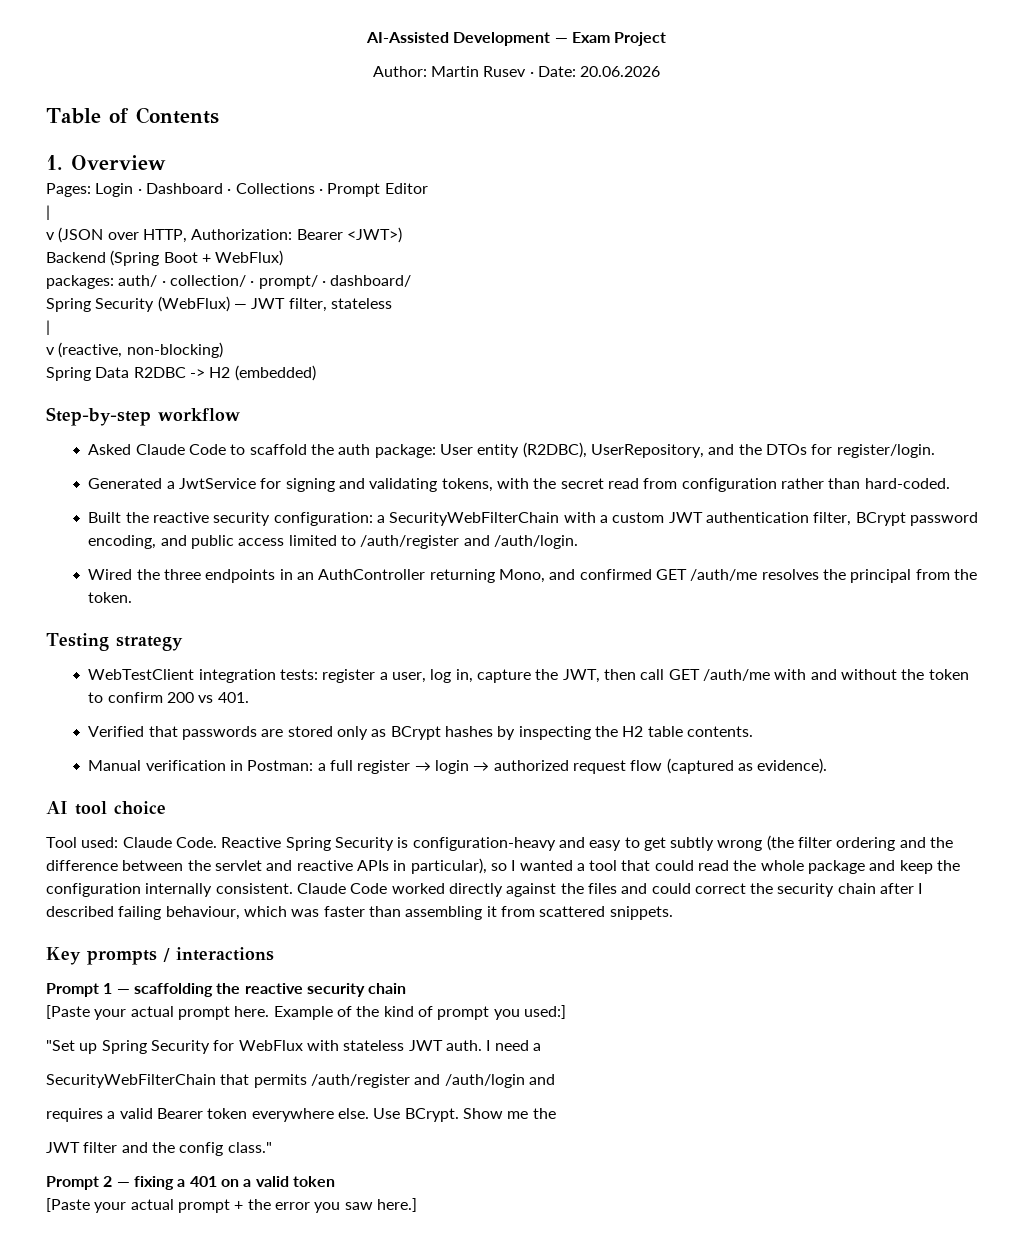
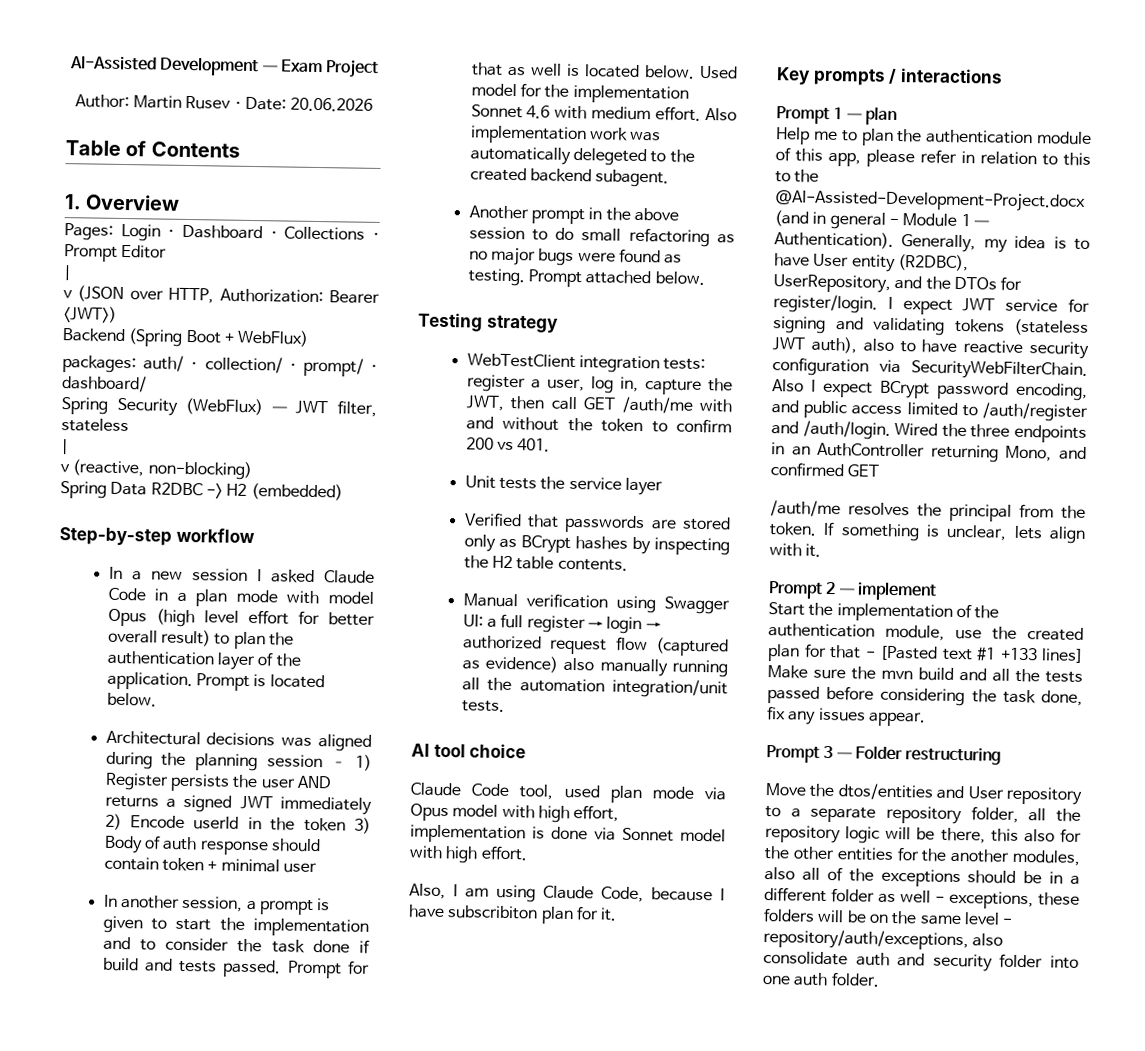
[88,442,935,458] [88,478,950,492] [88,512,978,526] [88,535,579,549] [88,569,977,583] [88,592,133,603] Asked Claude Code to scaffold the auth package: User entity (R2DBC), UserRepository, and the DTOs for register/login. // Generated a JwtService for signing and validating tokens, with the secret read from configuration rather than hard-coded. // Built the reactive security configuration: a SecurityWebFilterChain with a custom JWT authentication filter, BCrypt password encoding, and public access limited to /auth/register and /auth/login. // Wired the three endpoints in an AuthController returning Mono, and confirmed GET /auth/me resolves the principal from the token. -> [108,566,375,584] [107,587,375,607] [107,608,375,628] [107,629,294,650] [106,650,301,671] [106,671,325,692] [106,692,157,707] [105,730,373,752] [105,751,372,772] [104,772,332,792] [104,794,372,815] [104,813,372,834] [103,835,321,856] [103,856,317,874] [103,894,331,916] [102,915,369,937] [102,936,371,954] [102,957,371,979] [470,62,738,79] [470,83,689,104] [470,104,737,121] [469,125,662,145] [469,146,695,167] [469,167,670,188] [468,205,679,225] [468,226,735,248] [468,247,683,266] [467,268,705,288] In a new session I asked Claude Code in a plan mode with model Opus (high level effort for better overall result) to plan the authentication layer of the application. Prompt is located below. // Architectural decisions was aligned during the planning session – 1) Register persists the user AND returns a signed JWT immediately 2) Encode userId in the token 3) Body of auth response should contain token + minimal user // In another session, a prompt is given to start the implementation and to consider the task done if build and tests passed. Prompt for that as well is located below. Used model for the implementation Sonnet 4.6 with medium effort. Also implementation work was automatically delegeted to the created backend subagent. // Another prompt in the above session to do small refactoring as no major bugs were found as testing. Prompt attached below.
(249, 697) none -> [464,475,663,496] // Unit tests the service layer
[230,760,314,771] in Postman: -> [615,595,730,615] [462,614,484,627] using Swagger UI:
[757,758,828,774] [46,801,166,815] [46,835,954,851] [46,858,961,874] [46,883,923,897] [46,906,673,920] evidence). // AI tool choice // Tool used: Claude Code. Reactive Spring Security is configuration-heavy and easy to get subtly wrong (the filter ordering and the difference between the servlet and reactive APIs in particular), so I wanted a tool that could read the whole package and keep the configuration internally consistent. Claude Code worked directly against the files and could correct the security chain after I described failing behaviour, which was faster than assembling it from scattered snippets. -> [484,655,728,678] [461,677,728,699] [461,700,505,712] [411,743,527,759] [410,782,726,804] [410,803,620,823] [410,824,726,844] [409,845,528,864] [409,883,725,903] [408,904,618,925] evidence) also manually running all the automation integration/unit tests. // AI tool choice // Claude Code tool, used plan mode via Opus model with high effort, implementation is done via Sonnet model with high effort. // Also, I am using Claude Code, because I have subscribiton plan for it.
[133,983,407,997] [46,1005,566,1020] [46,1040,541,1054] [46,1074,555,1088] [46,1108,556,1122] [46,1142,272,1156] [46,1176,335,1190] [46,1198,417,1213] scaffolding the reactive security chain // [Paste your actual prompt here. Example of the kind of prompt you used:] // "Set up Spring Security for WebFlux with stateless JWT auth. I need a // SecurityWebFilterChain that permits /auth/register and /auth/login and // requires a valid Bearer token everywhere else. Use BCrypt. Show me the // JWT filter and the config class." // Prompt 2 — fixing a 401 on a valid token // [Paste your actual prompt + the error you saw here.] -> [864,106,897,125] [775,127,1092,146] [775,147,1091,168] [775,169,820,183] [774,190,1086,212] [774,210,990,230] [774,231,1090,253] [774,253,969,272] [773,274,1023,293] [773,294,1090,315] [773,316,1089,336] [772,336,1089,359] [772,357,1088,380] [772,379,1088,401] [771,400,1088,422] [771,420,1087,443] [771,442,1087,463] [770,462,880,478] [770,500,1086,522] [769,521,1086,544] [769,543,822,557] [768,581,937,601] [768,602,1000,622] [768,623,1084,641] [767,643,1084,663] [767,665,1083,683] [767,685,1083,707] [767,706,926,727] [766,745,1002,765] [765,783,1082,805] [765,805,1081,825] [765,825,1082,844] [764,846,1081,866] [764,866,1080,888] [764,887,1080,910] [763,908,1013,926] [763,929,1004,951] [763,951,1079,972] [762,972,880,987] plan // Help me to plan the authentication module of this app, please refer in relation to this to the @AI-Assisted-Development-Project.docx (and in general - Module 1 — Authentication). Generally, my idea is to have User entity (R2DBC), UserRepository, and the DTOs for register/login. I expect JWT service for signing and validating tokens (stateless JWT auth), also to have reactive security configuration via SecurityWebFilterChain. Also I expect BCrypt password encoding, and public access limited to /auth/register and /auth/login. Wired the three endpoints in an AuthController returning Mono, and confirmed GET // /auth/me resolves the principal from the token. If something is unclear, lets align with it. // Prompt 2 — implement // Start the implementation of the authentication module, use the created plan for that - [Pasted text #1 +133 lines] Make sure the mvn build and all the tests passed before considering the task done, fix any issues appear. // Prompt 3 — Folder restructuring // Move the dtos/entities and User repository to a separate repository folder, all the repository logic will be there, this also for the other entities for the another modules, also all of the exceptions should be in a different folder as well - exceptions, these folders will be on the same level - repository/auth/exceptions, also consolidate auth and security folder into one auth folder.

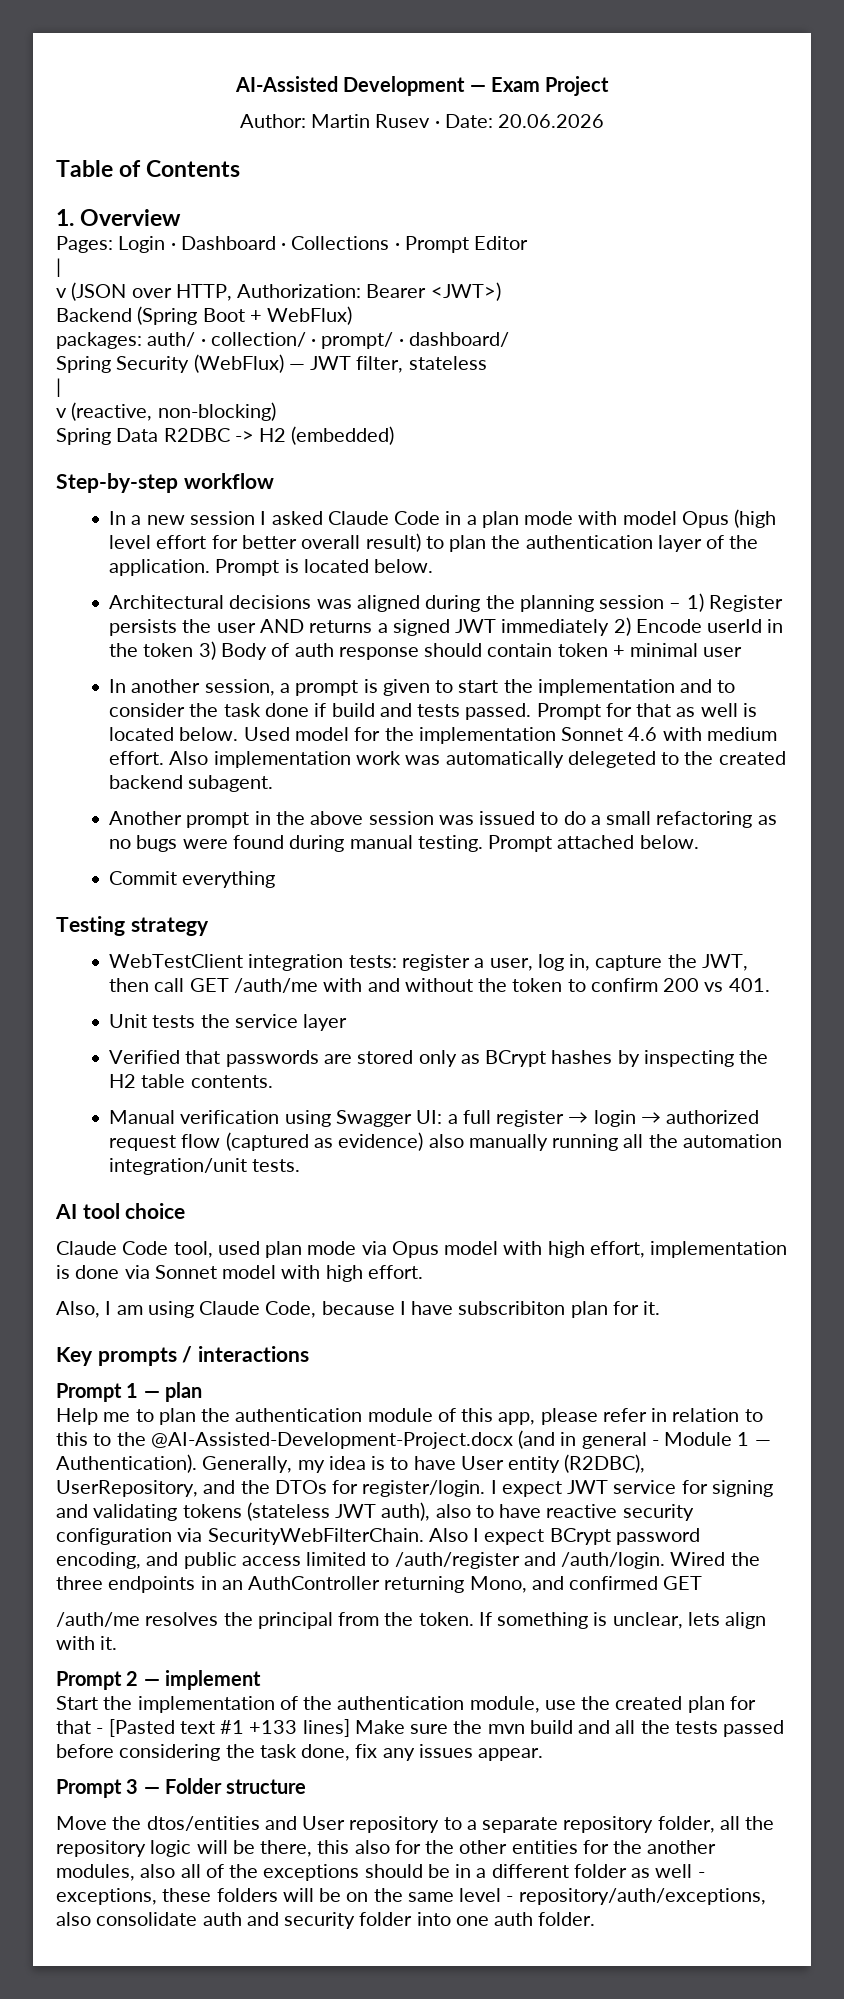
(525, 233) none -> [438,811,536,825] was issued
(575, 233) none -> [590,815,601,825] a
[490,247,536,266] major -> (132, 844) none
[664,253,683,264] as -> [289,835,413,852] during manual
(705, 278) none -> [109,871,276,888] // Commit everything
[905,747,1002,765] restructuring -> [226,1779,307,1794] structure

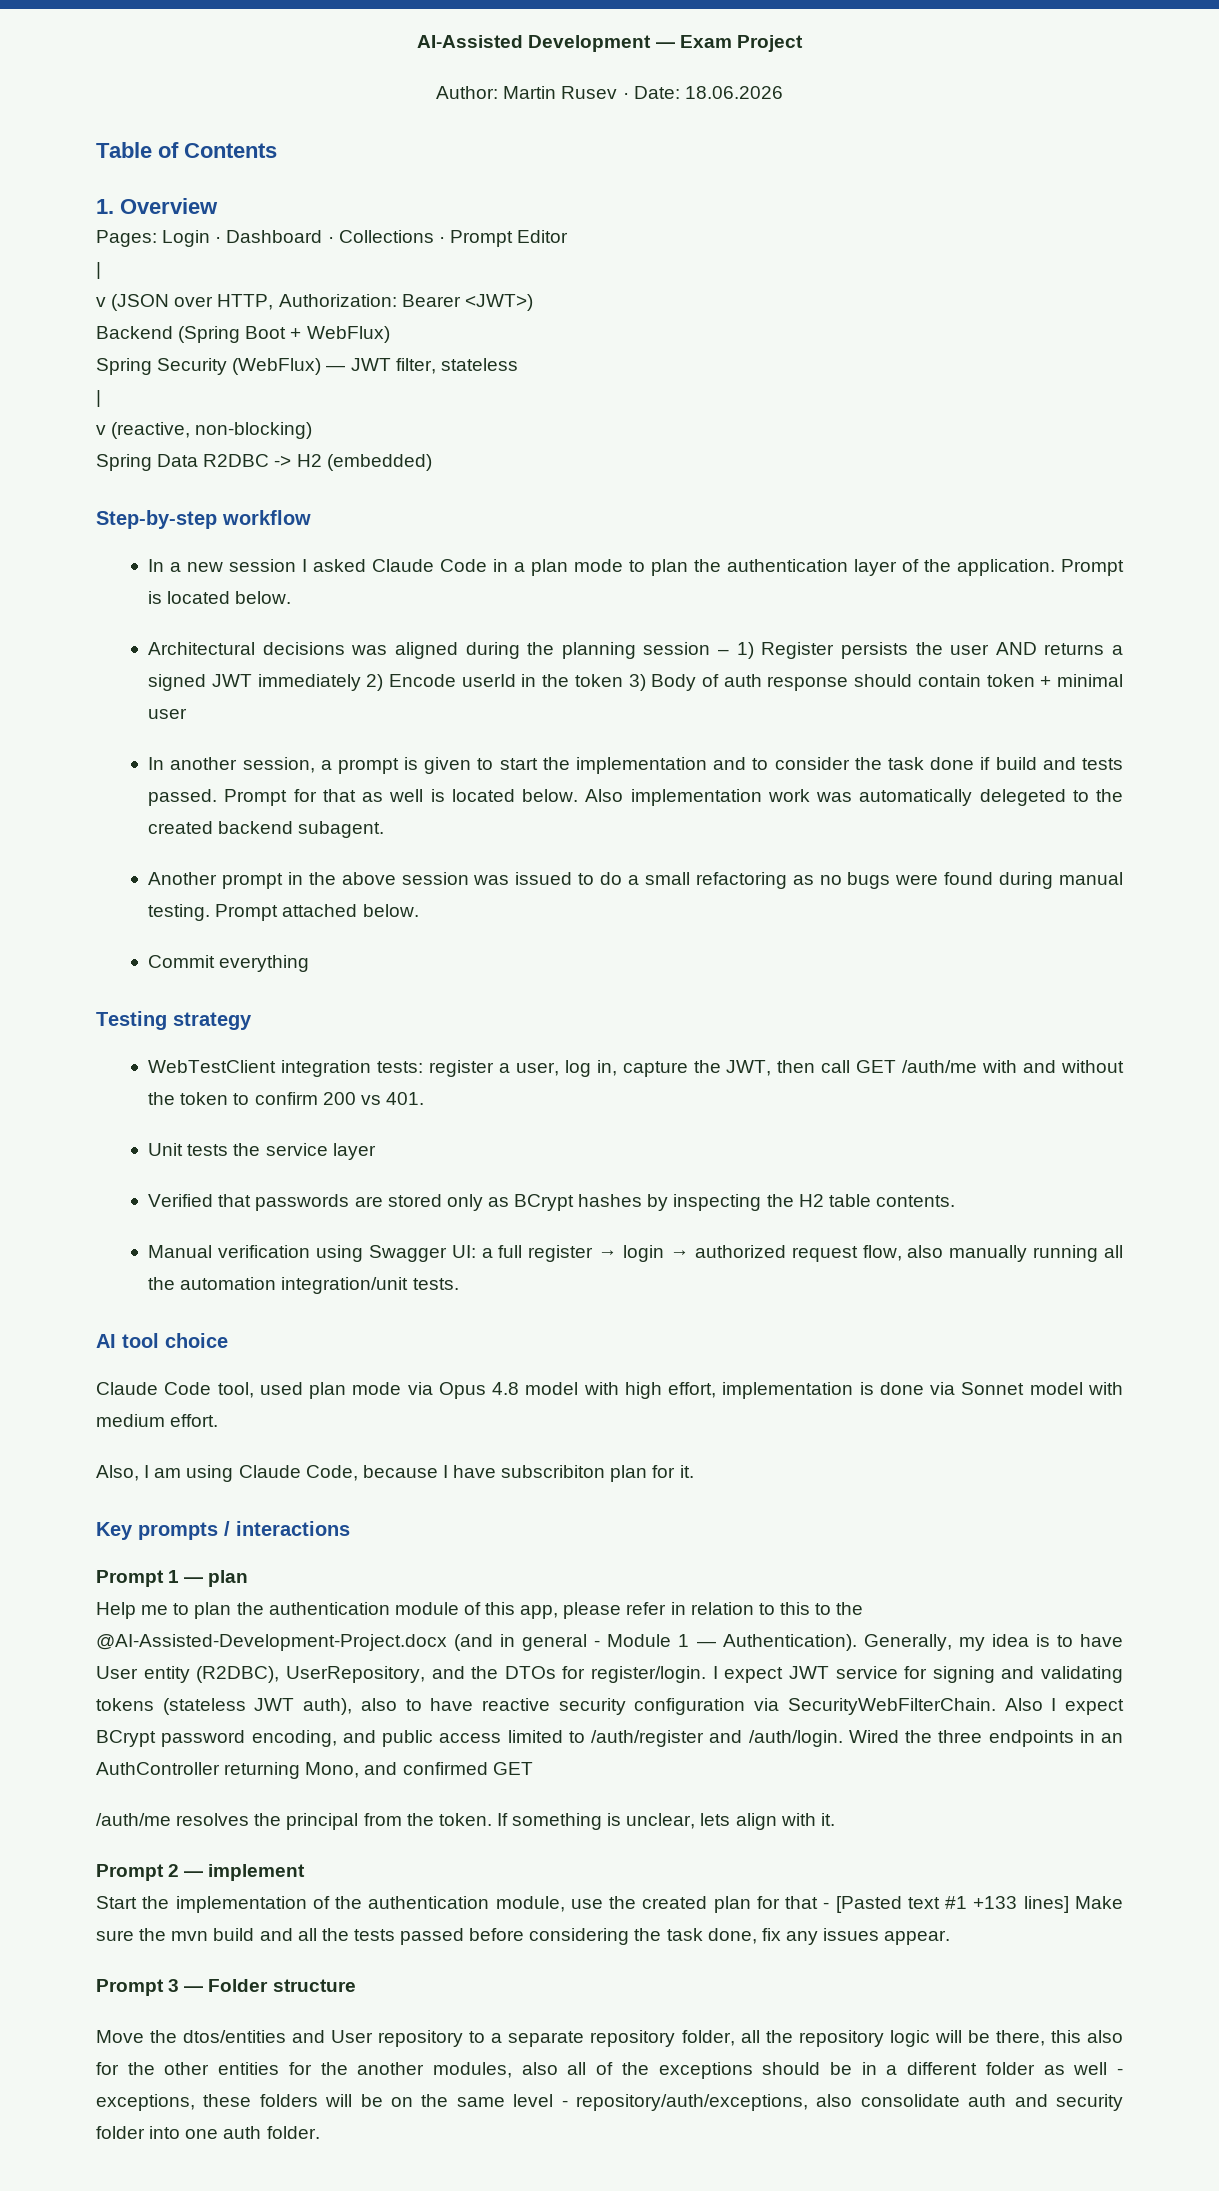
[498,114,605,128] 20.06.2026 -> [684,86,783,99] 18.06.2026
[56,332,509,349] // packages: auth/ · collection/ · prompt/ · dashboard/ -> (390, 334) none
[578,509,777,528] [109,533,421,552] with model Opus (high level effort for better overall result) -> (624, 565) none
[243,727,777,744] [109,751,165,765] Used model for the implementation Sonnet 4.6 with medium effort. -> (579, 795) none
[181,1132,424,1151] flow (captured as evidence) -> [862,1245,902,1261] flow,
(439, 1249) none -> [492,1382,520,1395] 4.8
[325,1265,363,1282] high -> [96,1414,165,1427] medium

